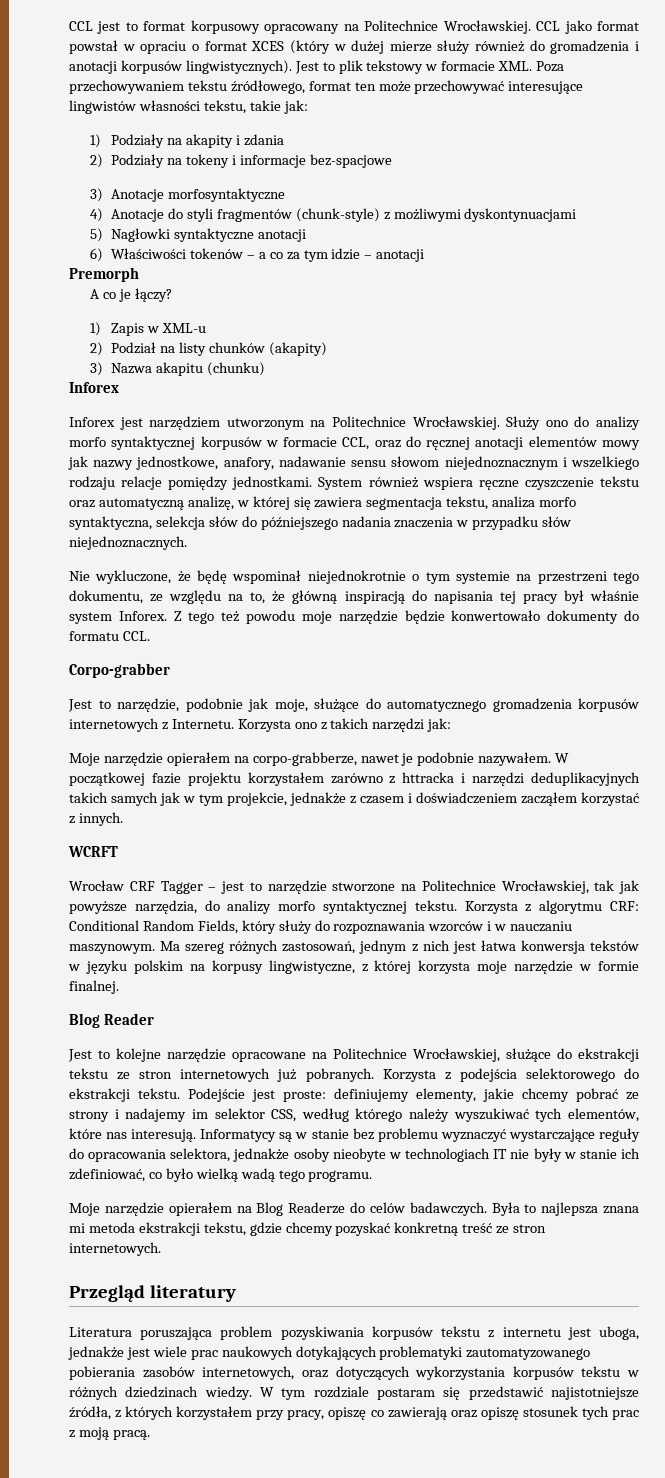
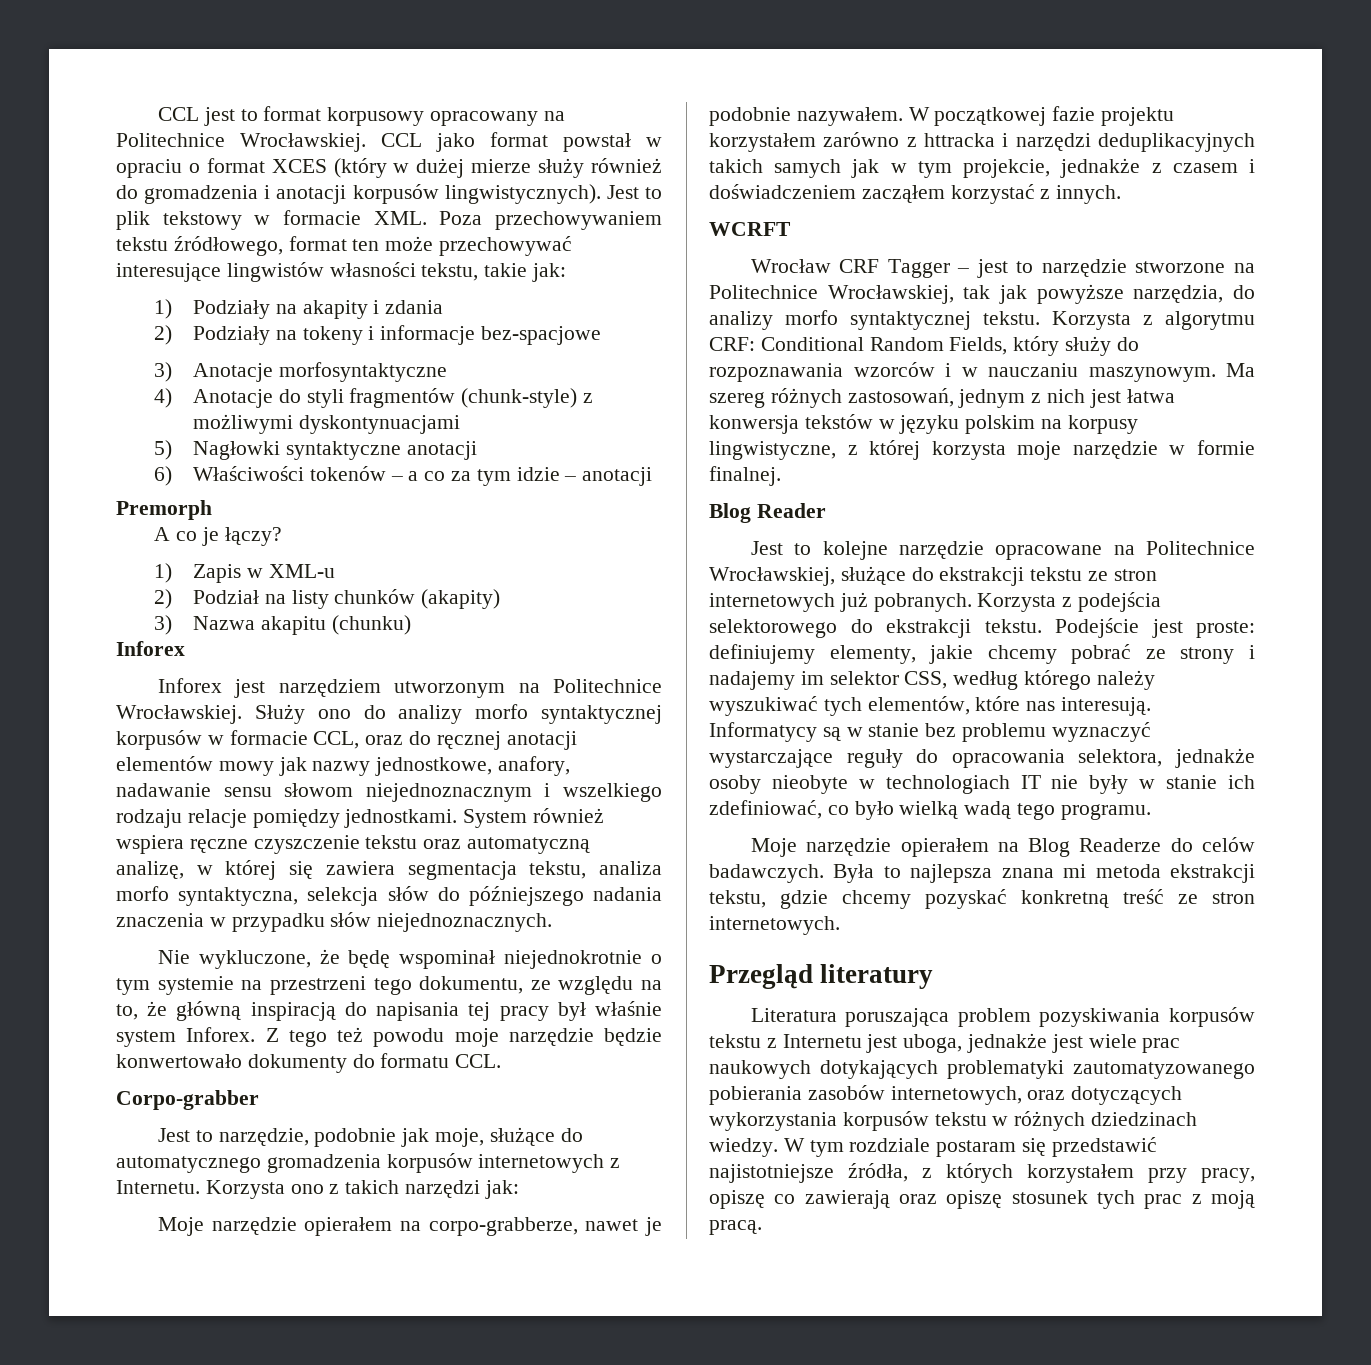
[502,1327,561,1337] internetu -> [782,1034,862,1048] Internetu

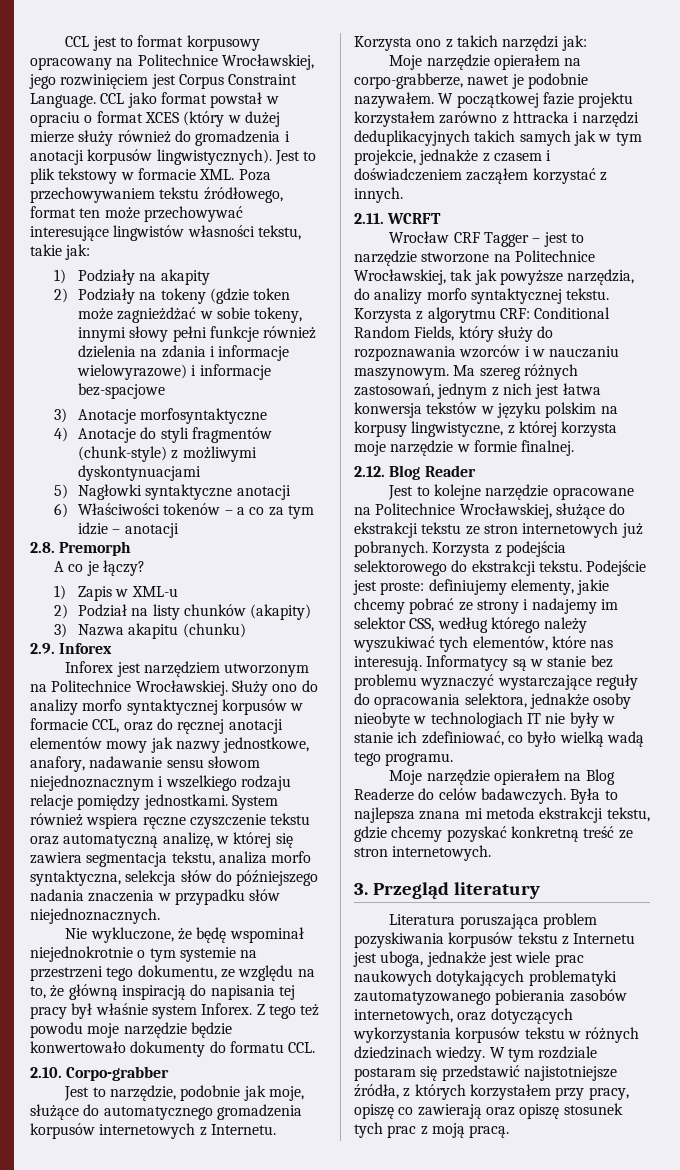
[240,133,366,152] Wrocławskiej. -> [221,54,314,70] [29,74,298,89] [30,93,96,108] Wrocławskiej, jego rozwinięciem jest Corpus Constraint Language.
[373,300,444,314] i zdania -> (210, 277) none
(363, 335) none -> [210,288,291,304] [78,307,303,323] [78,326,317,342] [78,345,290,361] [77,364,188,380] (gdzie token może zagnieżdżać w sobie tokeny, innymi słowy pełni funkcje również dzielenia na zdania i informacje wielowyrazowe)
(653, 476) none -> [30,542,55,553] 2.8.
(411, 625) none -> [30,643,55,654] 2.9.
(502, 1061) none -> [30,1067,62,1078] 2.10.
(1122, 194) none -> [354,213,384,224] 2.11.
(781, 476) none -> [354,466,385,477] 2.12.
(840, 925) none -> [354,883,368,895] 3.

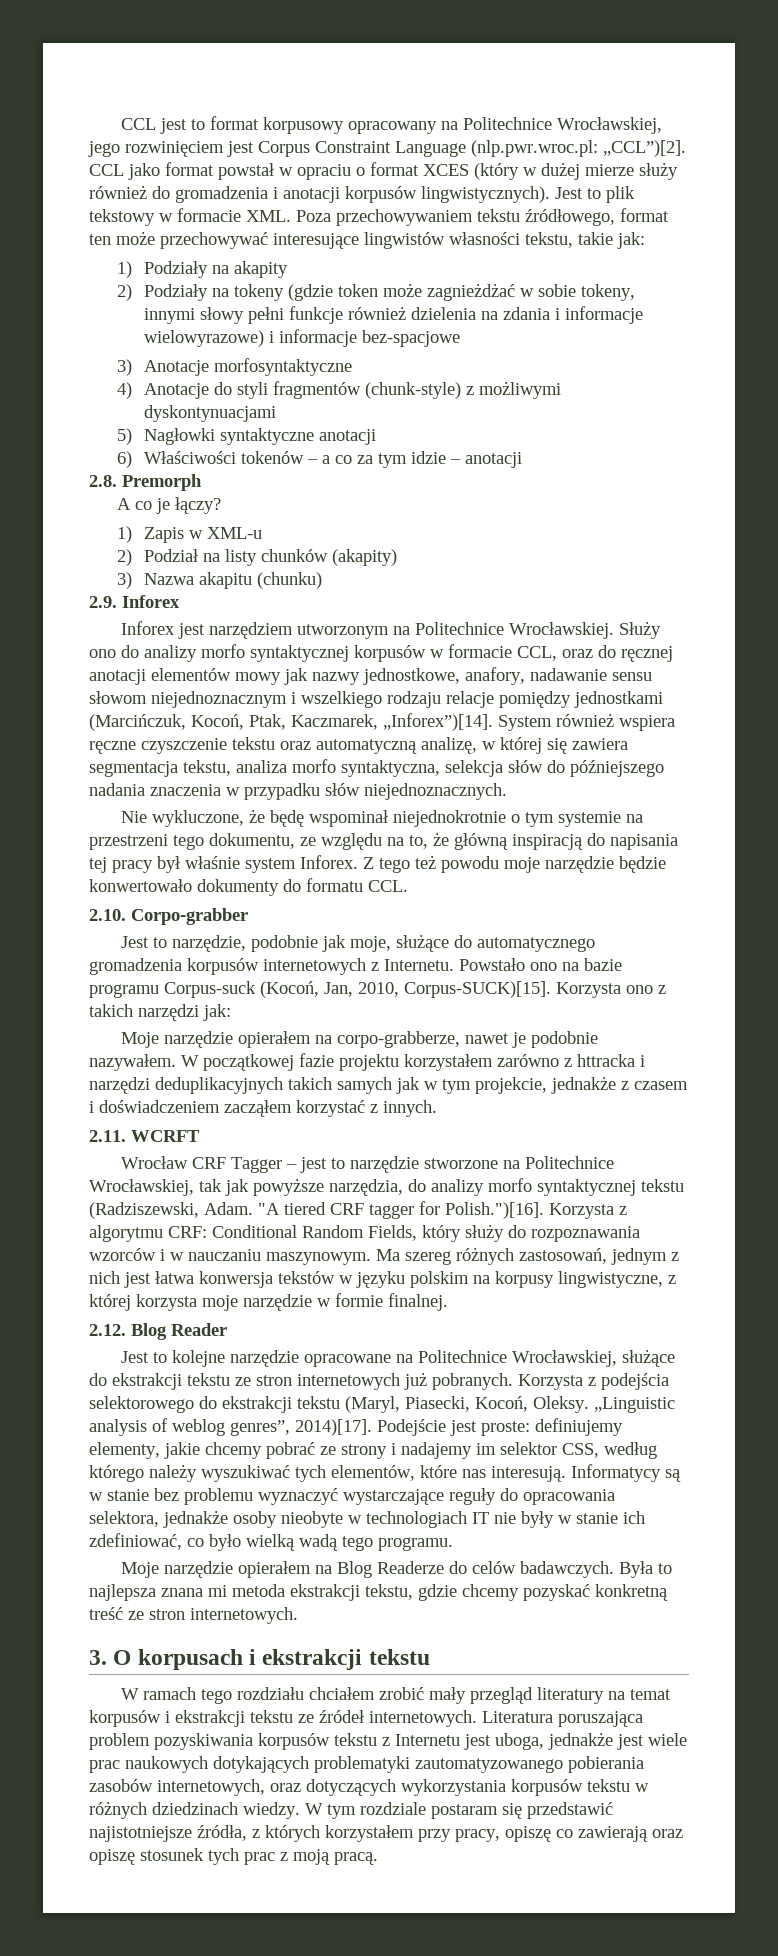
[30,93,96,108] Language. -> [395,140,686,157] Language (nlp.pwr.wroc.pl: „CCL”)[2].
[143,794,228,810] jednostkami. -> [574,691,663,708] [89,713,493,731] jednostkami (Marcińczuk, Kocoń, Ptak, Kaczmarek, „Inforex”)[14].
(276, 1129) none -> [459,958,622,971] [89,981,551,998] Powstało ono na bazie programu Corpus-suck (Kocoń, Jan, 2010, Corpus-SUCK)[15].
[566,288,610,300] tekstu. -> [641,1179,684,1192] [89,1201,544,1219] tekstu (Radziszewski, Adam. "A tiered CRF tagger for Polish.")[16].
[538,560,582,572] tekstu. -> [297,1396,675,1413] [89,1418,372,1436] tekstu (Maryl, Piasecki, Kocoń, Oleksy. „Linguistic analysis of weblog genres”, 2014)[17].
[372,882,540,899] Przegląd literatury // -> [113,1649,430,1670] [121,1687,672,1704] [89,1710,477,1727] O korpusach i ekstrakcji tekstu // W ramach tego rozdziału chciałem zrobić mały przegląd literatury na temat korpusów i ekstrakcji tekstu ze źródeł internetowych.

